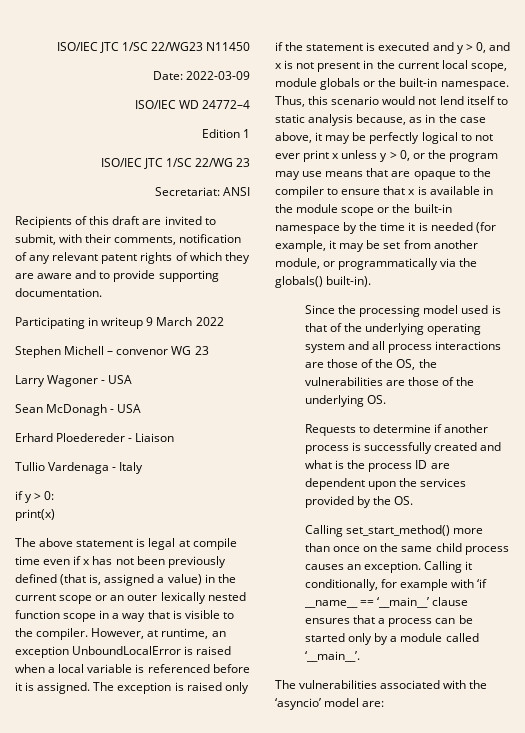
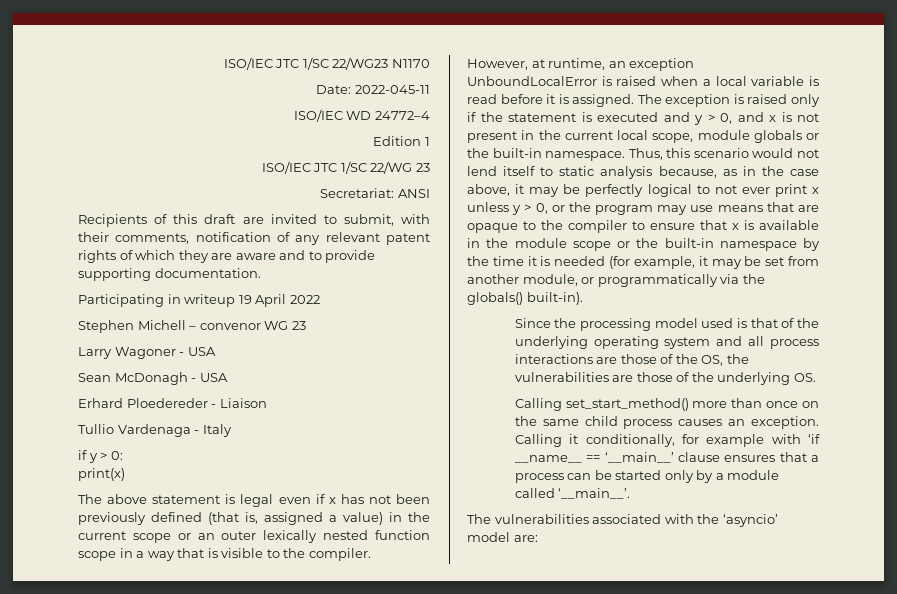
[205,42,250,51] N11450 -> [392,59,430,68] N1170
[185,71,250,80] 2022-03-09 -> [355,85,430,94] 2022-045-11
[146,317,193,326] 9 March -> [238,294,287,307] 19 April
[178,538,237,550] [15,556,40,565] at compile time -> (274, 500) none
[147,664,210,673] referenced -> [467,94,497,104] read
[305,424,489,436] [305,442,502,454] [305,460,450,472] [305,478,467,490] [305,496,414,508] // Requests to determine if another process is successfully created and what is the process ID are dependent upon the services provided by the OS. -> (816, 377) none

